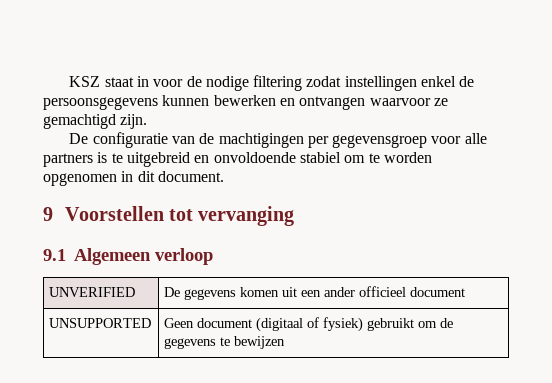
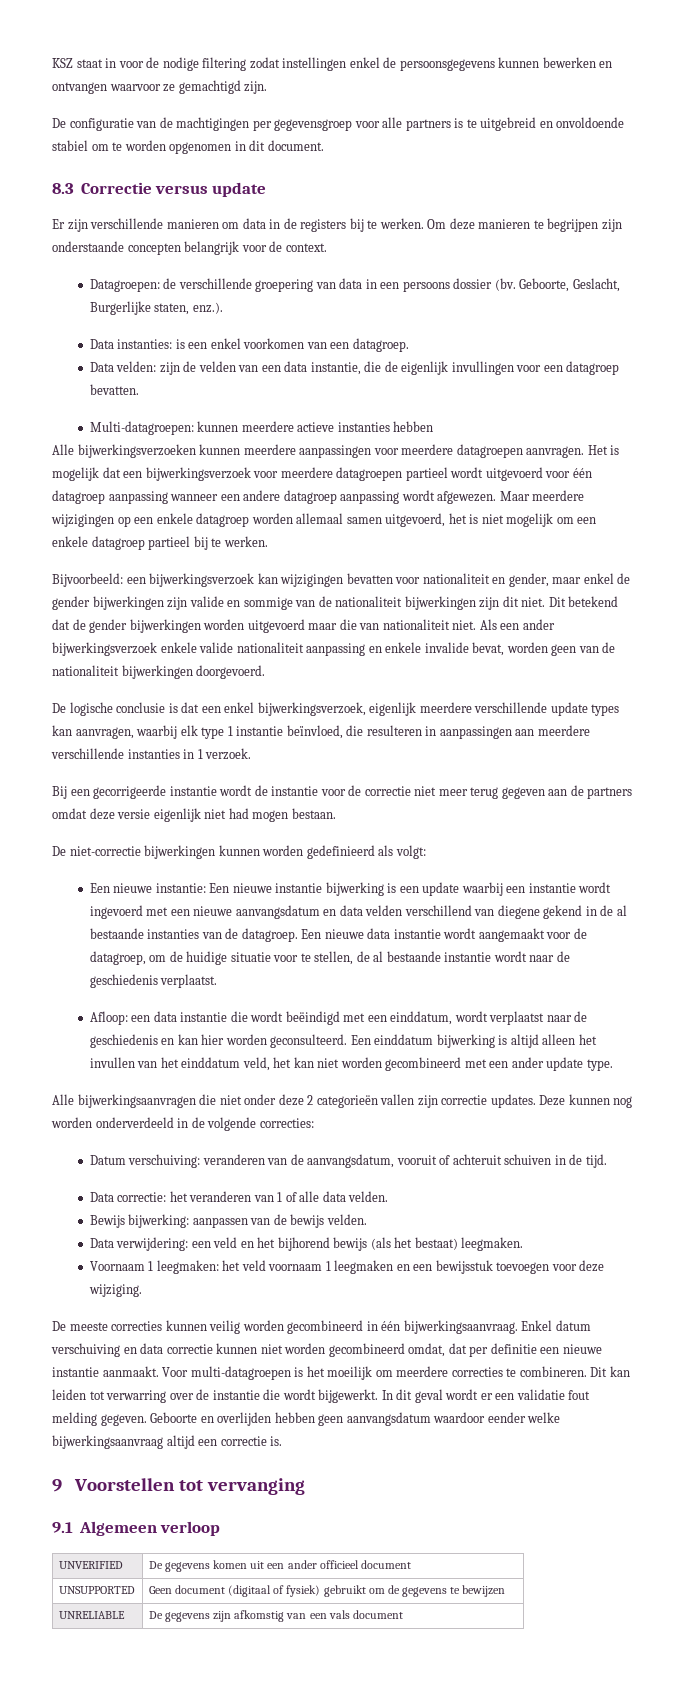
(224, 176) none -> [52,182,267,197] [52,218,622,232] [52,241,327,255] [89,278,620,292] [89,301,223,315] [89,338,409,352] [89,361,620,375] [89,384,139,395] [89,421,434,435] [52,444,620,458] [52,467,592,481] [52,490,585,504] [51,513,597,527] [52,536,268,550] [52,573,631,587] [52,596,619,610] [52,619,555,633] [52,642,616,656] [52,665,266,679] [52,702,620,716] [52,725,590,739] [51,748,252,760] [52,785,633,799] [52,808,336,822] [52,845,426,859] [89,882,612,896] [89,905,627,919] [89,928,587,942] [89,951,570,965] [89,974,218,988] [89,1011,588,1025] [89,1034,597,1048] [89,1057,613,1071] [52,1094,633,1108] [51,1117,314,1131] [89,1154,607,1168] [89,1191,389,1202] [89,1214,367,1228] [89,1237,524,1251] [89,1260,605,1274] [88,1284,142,1297] [52,1320,591,1334] [51,1343,602,1357] [52,1366,630,1380] [52,1389,591,1403] [52,1412,561,1426] [52,1435,283,1449] // 8.3 Correctie versus update // Er zijn verschillende manieren om data in de registers bij te werken. Om deze manieren te begrijpen zijn onderstaande concepten belangrijk voor de context. // Datagroepen: de verschillende groepering van data in een persoons dossier (bv. Geboorte, Geslacht, Burgerlijke staten, enz.). // Data instanties: is een enkel voorkomen van een datagroep. // Data velden: zijn de velden van een data instantie, die de eigenlijk invullingen voor een datagroep bevatten. // Multi-datagroepen: kunnen meerdere actieve instanties hebben // Alle bijwerkingsverzoeken kunnen meerdere aanpassingen voor meerdere datagroepen aanvragen. Het is mogelijk dat een bijwerkingsverzoek voor meerdere datagroepen partieel wordt uitgevoerd voor één datagroep aanpassing wanneer een andere datagroep aanpassing wordt afgewezen. Maar meerdere wijzigingen op een enkele datagroep worden allemaal samen uitgevoerd, het is niet mogelijk om een enkele datagroep partieel bij te werken. // Bijvoorbeeld: een bijwerkingsverzoek kan wijzigingen bevatten voor nationaliteit en gender, maar enkel de gender bijwerkingen zijn valide en sommige van de nationaliteit bijwerkingen zijn dit niet. Dit betekend dat de gender bijwerkingen worden uitgevoerd maar die van nationaliteit niet. Als een ander bijwerkingsverzoek enkele valide nationaliteit aanpassing en enkele invalide bevat, worden geen van de nationaliteit bijwerkingen doorgevoerd. // De logische conclusie is dat een enkel bijwerkingsverzoek, eigenlijk meerdere verschillende update types kan aanvragen, waarbij elk type 1 instantie beïnvloed, die resulteren in aanpassingen aan meerdere verschillende instanties in 1 verzoek. // Bij een gecorrigeerde instantie wordt de instantie voor de correctie niet meer terug gegeven aan de partners omdat deze versie eigenlijk niet had mogen bestaan. // De niet-correctie bijwerkingen kunnen worden gedefinieerd als volgt: // Een nieuwe instantie: Een nieuwe instantie bijwerking is een update waarbij een instantie wordt ingevoerd met een nieuwe aanvangsdatum en data velden verschillend van diegene gekend in de al bestaande instanties van de datagroep. Een nieuwe data instantie wordt aangemaakt voor de datagroep, om de huidige situatie voor te stellen, de al bestaande instantie wordt naar de geschiedenis verplaatst. // Afloop: een data instantie die wordt beëindigd met een einddatum, wordt verplaatst naar de geschiedenis en kan hier worden geconsulteerd. Een einddatum bijwerking is altijd alleen het invullen van het einddatum veld, het kan niet worden gecombineerd met een ander update type. // Alle bijwerkingsaanvragen die niet onder deze 2 categorieën vallen zijn correctie updates. Deze kunnen nog worden onderverdeeld in de volgende correcties: // Datum verschuiving: veranderen van de aanvangsdatum, vooruit of achteruit schuiven in de tijd. // Data correctie: het veranderen van 1 of alle data velden. // Bewijs bijwerking: aanpassen van de bewijs velden. // Data verwijdering: een veld en het bijhorend bewijs (als het bestaat) leegmaken. // Voornaam 1 leegmaken: het veld voornaam 1 leegmaken en een bewijsstuk toevoegen voor deze wijziging. // De meeste correcties kunnen veilig worden gecombineerd in één bijwerkingsaanvraag. Enkel datum verschuiving en data correctie kunnen niet worden gecombineerd omdat, dat per definitie een nieuwe instantie aanmaakt. Voor multi-datagroepen is het moeilijk om meerdere correcties te combineren. Dit kan leiden tot verwarring over de instantie die wordt bijgewerkt. In dit geval wordt er een validatie fout melding gegeven. Geboorte en overlijden hebben geen aanvangsdatum waardoor eender welke bijwerkingsaanvraag altijd een correctie is.
(286, 342) none -> [58,1611,125,1619] [148,1610,403,1622] // UNRELIABLE | De gegevens zijn afkomstig van een vals document

